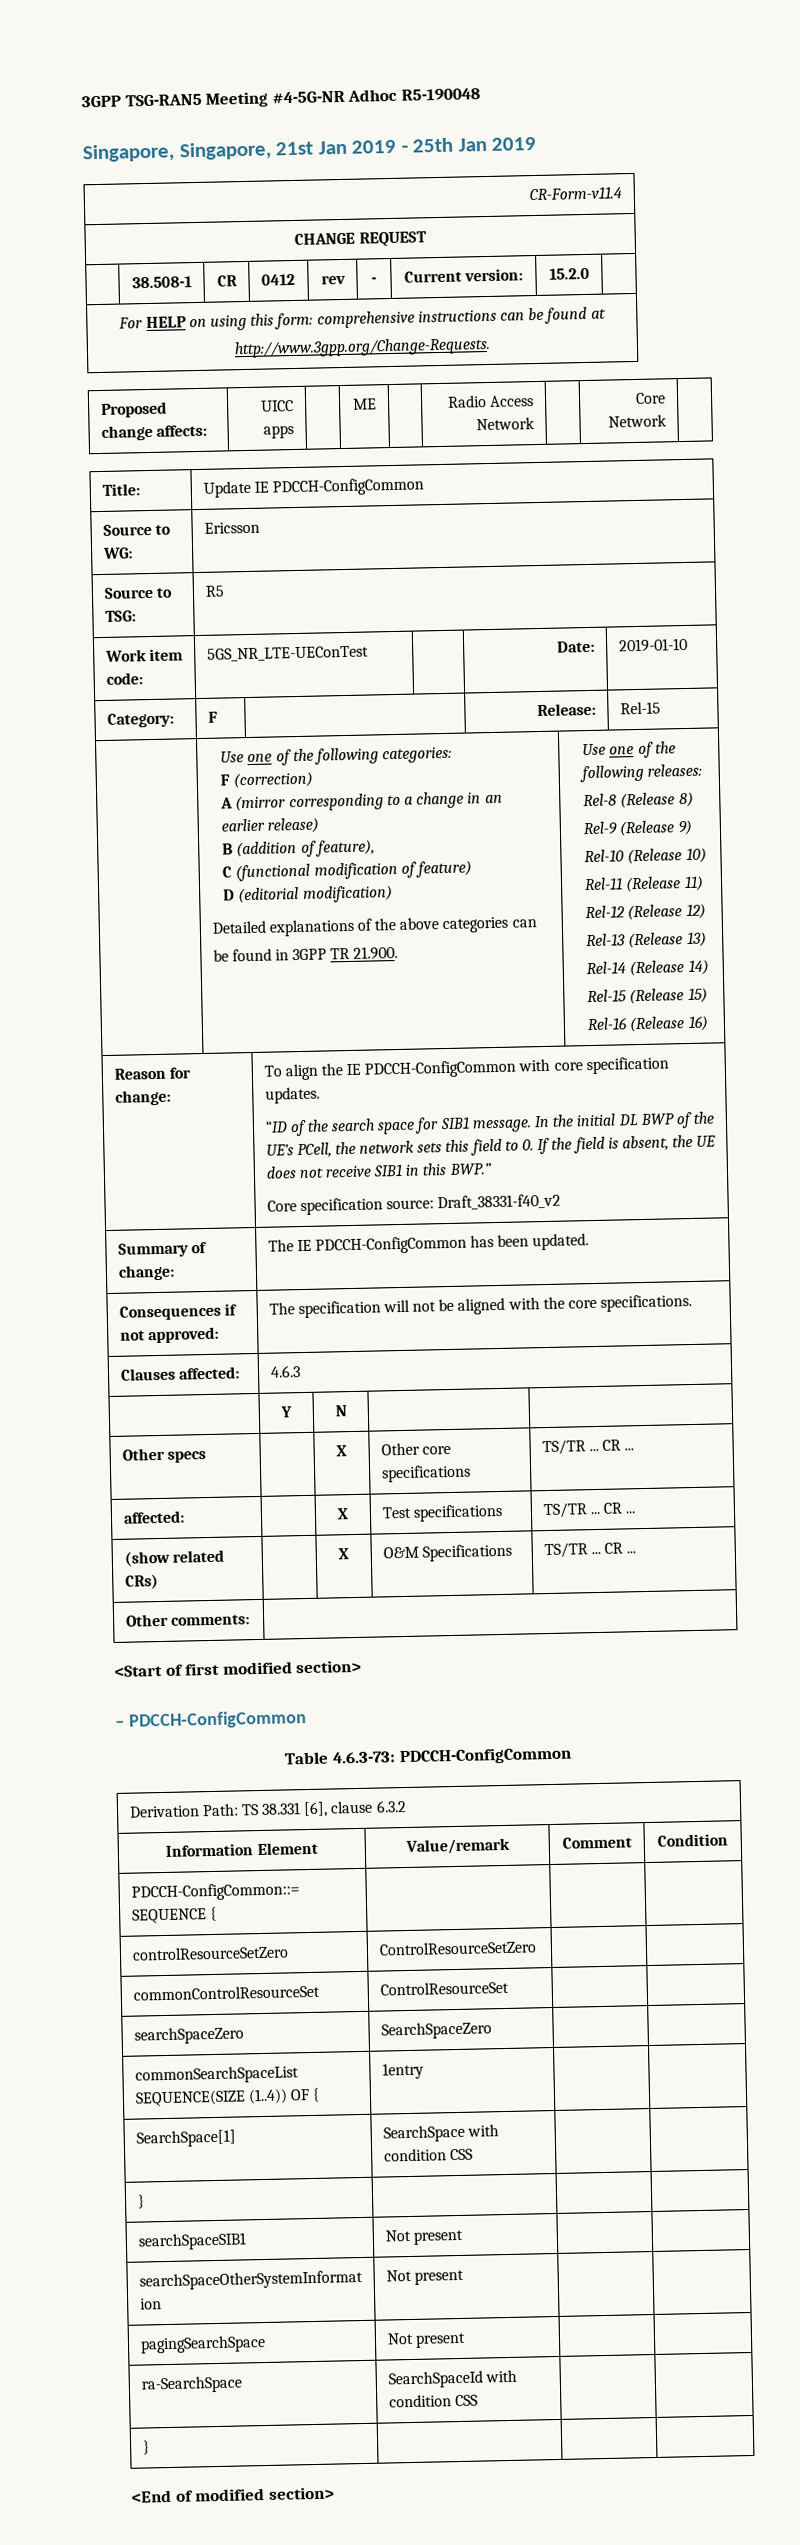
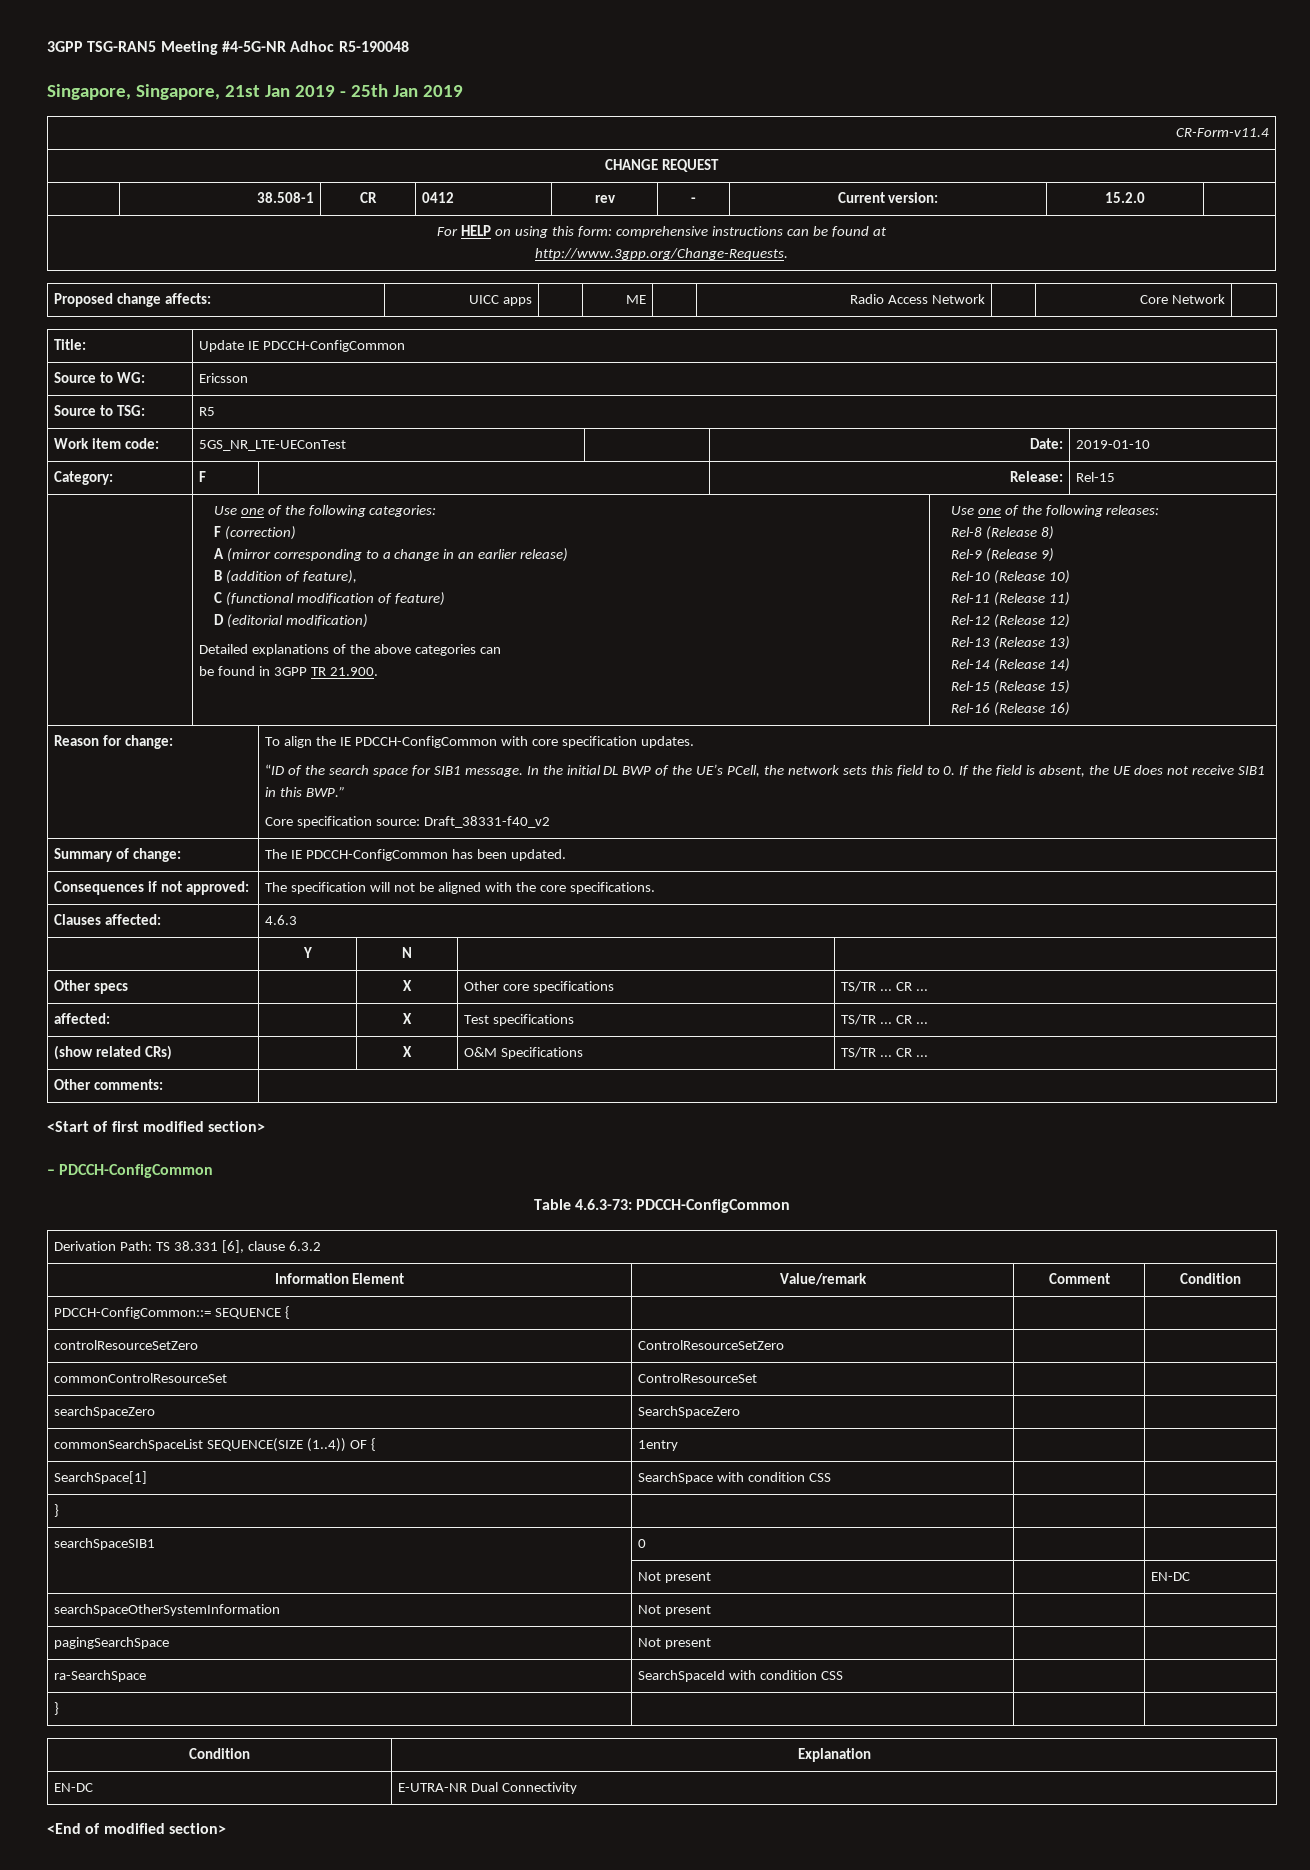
[384,2229,464,2245] | Not present | | -> [638,1539,647,1548] [638,1572,712,1583] [1151,1572,1191,1581] | 0 | | // | Not present | | EN-DC
(150, 2447) none -> [189,1748,250,1759] [797,1748,871,1762] [54,1783,94,1792] [398,1782,578,1794] // Condition | Explanation // EN-DC | E-UTRA-NR Dual Connectivity

